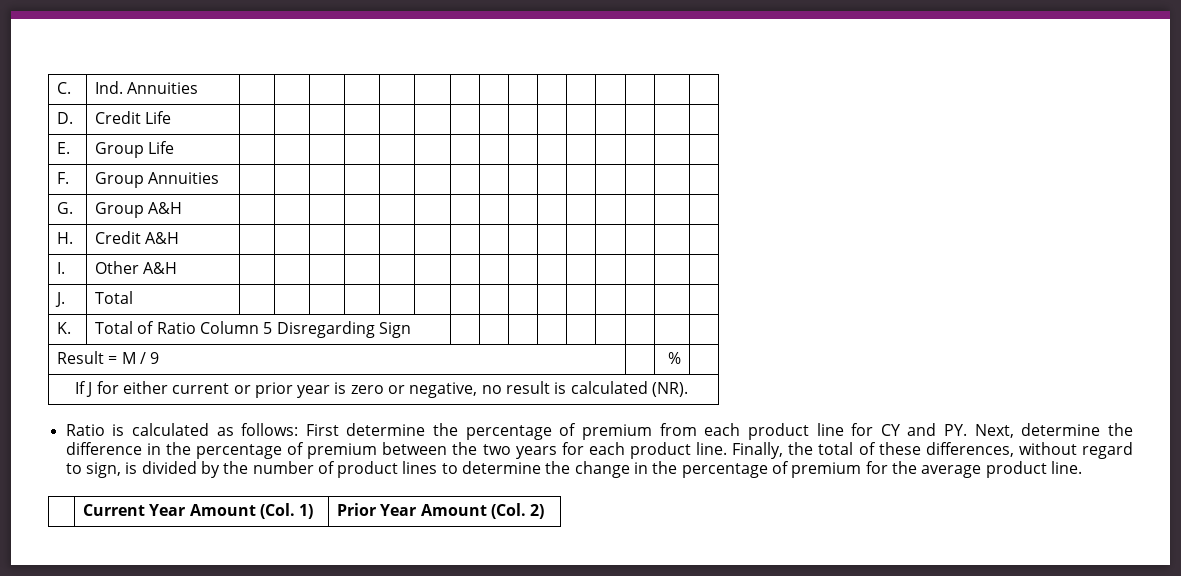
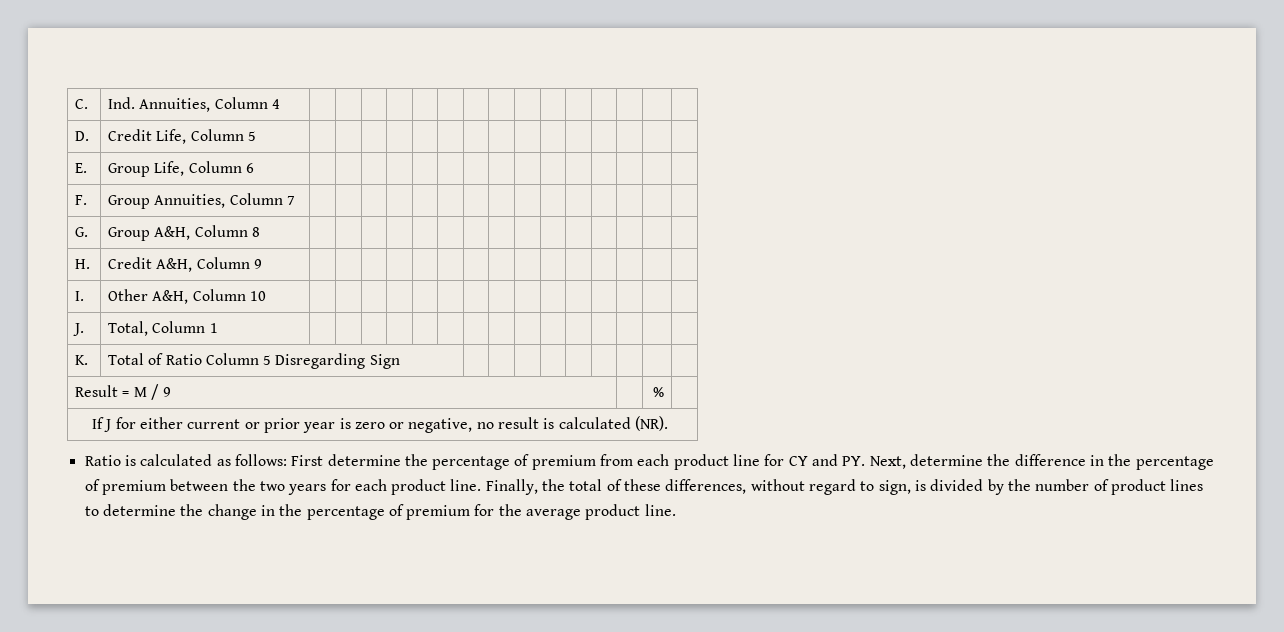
[127,82,199,94] Annuities -> [139,97,280,112] Annuities, Column 4
[145,111,172,124] Life -> [156,129,256,144] Life, Column 5
[148,141,175,154] Life -> [154,161,254,176] Life, Column 6
[148,172,220,184] Annuities -> [154,193,295,208] Annuities, Column 7
[148,202,183,214] A&H -> [154,225,260,240] A&H, Column 8
[145,232,180,244] A&H -> [156,257,262,272] A&H, Column 9
[143,262,178,274] [55,292,66,307] [95,291,134,304] A&H | | | | | | | | | | | | | | | // J. | Total -> [152,289,266,304] [72,323,84,336] [107,321,218,336] A&H, Column 10 | | | | | | | | | | | | | | | // J. | Total, Column 1
[83,503,314,519] [337,503,545,519] // | Current Year Amount (Col. 1) | Prior Year Amount (Col. 2) -> (676, 510) none

